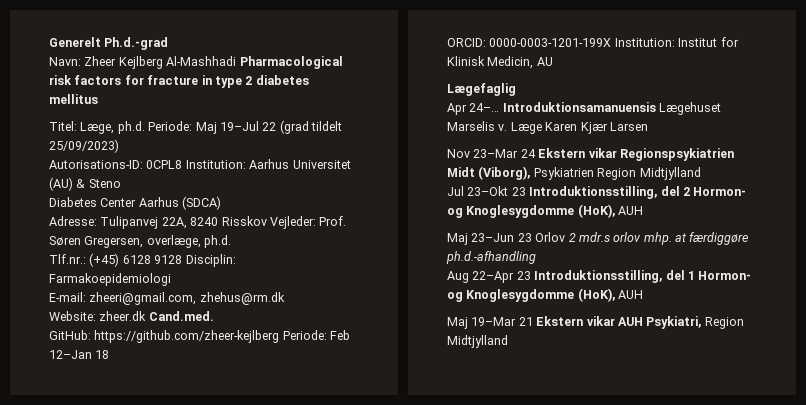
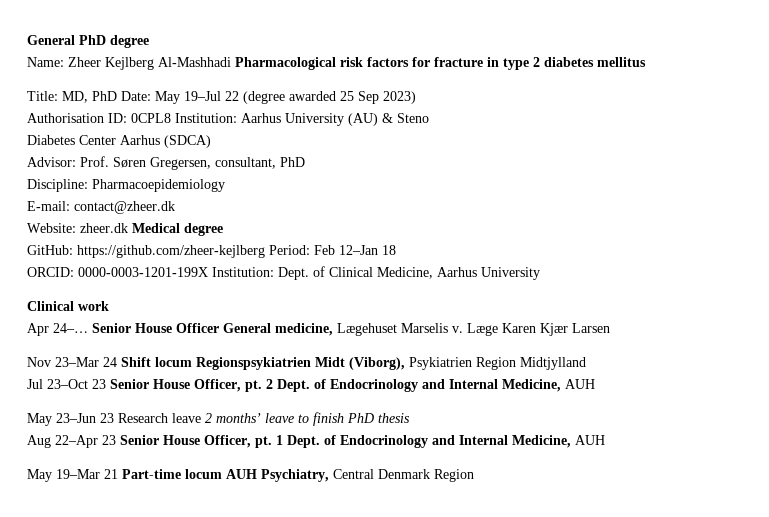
[49,37,169,50] [49,57,81,66] Generelt Ph.d.-grad // Navn: -> [27,35,149,48] [27,57,64,67] General PhD degree // Name:
[49,120,342,134] [49,139,119,153] [49,160,143,169] Titel: Læge, ph.d. Periode: Maj 19–Jul 22 (grad tildelt 25/09/2023) // Autorisations-ID: -> [27,91,416,104] [27,113,127,123] Title: MD, PhD Date: May 19–Jul 22 (degree awarded 25 Sep 2023) // Authorisation ID:
[292,160,351,169] Universitet -> [285,113,344,126] University
[49,216,347,229] [49,235,232,248] [49,253,236,267] [49,273,171,286] Adresse: Tulipanvej 22A, 8240 Risskov Vejleder: Prof. Søren Gregersen, overlæge, ph.d. // Tlf.nr.: (+45) 6128 9128 Disciplin: Farmakoepidemiologi -> [27,156,305,170] [27,179,225,192] Advisor: Prof. Søren Gregersen, consultant, PhD // Discipline: Pharmacoepidemiology
[89,292,285,305] zheeri@gmail.com, zhehus@rm.dk -> [74,201,175,214] contact@zheer.dk
[148,311,214,321] Cand.med. -> [132,223,223,236] Medical degree
[282,330,327,340] Periode: -> [269,245,310,255] Period:
[678,37,739,47] [447,56,553,69] [447,83,516,96] [447,102,656,115] Institut for Klinisk Medicin, AU // Lægefaglig // Apr 24–… Introduktionsamanuensis -> [278,266,540,280] [27,301,109,311] [27,323,333,336] Dept. of Clinical Medicine, Aarhus University // Clinical work // Apr 24–… Senior House Officer General medicine,
[538,148,617,158] Ekstern vikar -> [121,357,192,367] Shift locum
[467,186,747,199] [447,204,644,218] [447,233,468,245] 23–Okt 23 Introduktionsstilling, del 2 Hormon- og Knoglesygdomme (HoK), AUH // Maj -> [47,379,595,392] [27,413,52,426] 23–Oct 23 Senior House Officer, pt. 2 Dept. of Endocrinology and Internal Medicine, AUH // May
[535,232,750,245] [446,251,536,264] [447,270,752,283] [447,288,644,302] [447,317,468,329] Orlov 2 mdr.s orlov mhp. at færdiggøre ph.d.-afhandling // Aug 22–Apr 23 Introduktionsstilling, del 1 Hormon- og Knoglesygdomme (HoK), AUH // Maj -> [118,412,410,426] [27,435,605,448] [27,469,52,482] Research leave 2 months’ leave to finish PhD thesis // Aug 22–Apr 23 Senior House Officer, pt. 1 Dept. of Endocrinology and Internal Medicine, AUH // May
[536,316,744,329] [447,335,508,348] Ekstern vikar AUH Psykiatri, Region Midtjylland -> [122,469,474,482] Part-time locum AUH Psychiatry, Central Denmark Region

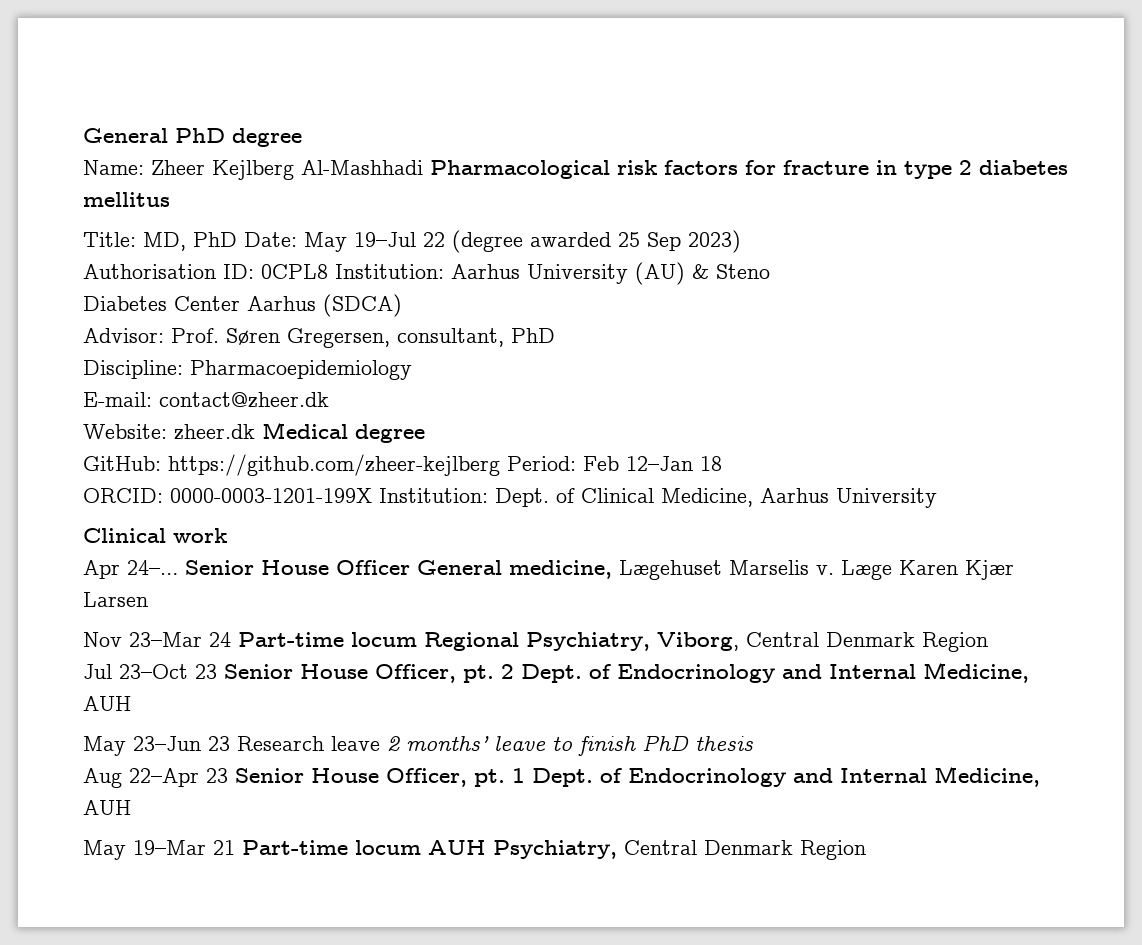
[121,357,586,370] Shift locum Regionspsykiatrien Midt (Viborg), Psykiatrien Region Midtjylland -> [238,632,988,652] Part-time locum Regional Psychiatry, Viborg, Central Denmark Region

